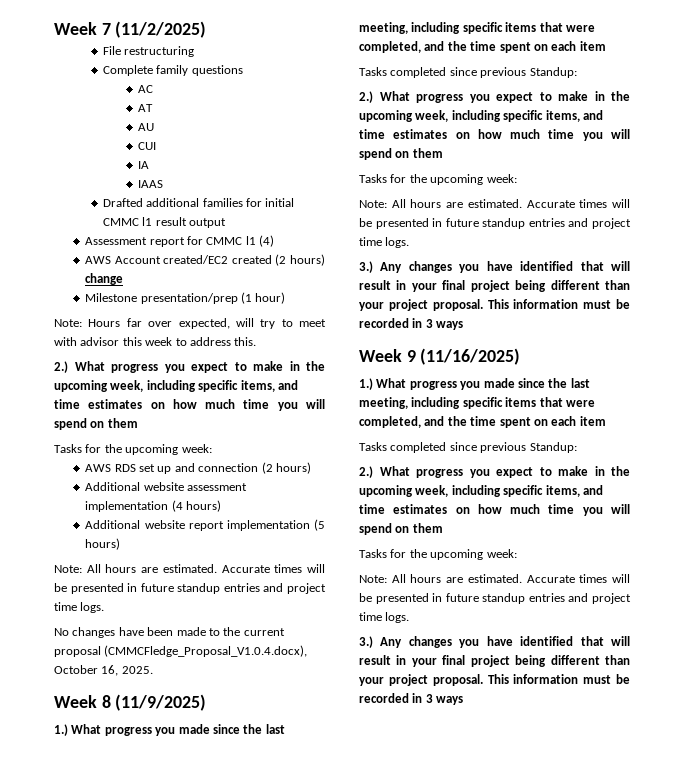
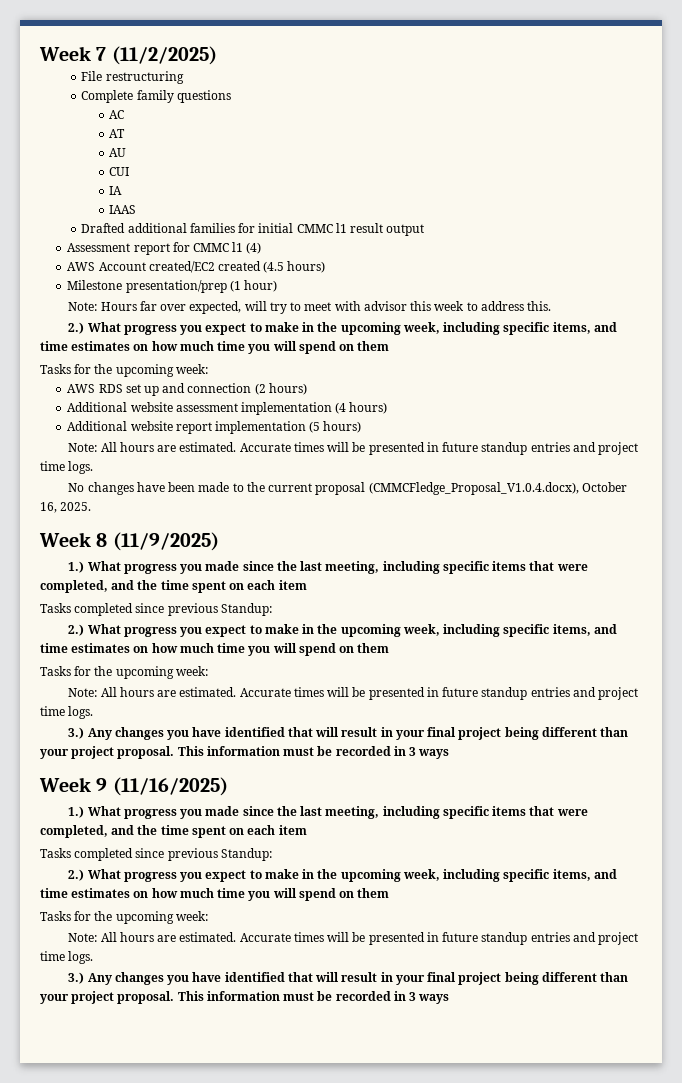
[275,254,325,266] [85,273,124,285] (2 hours) change -> [263,261,326,273] (4.5 hours)

